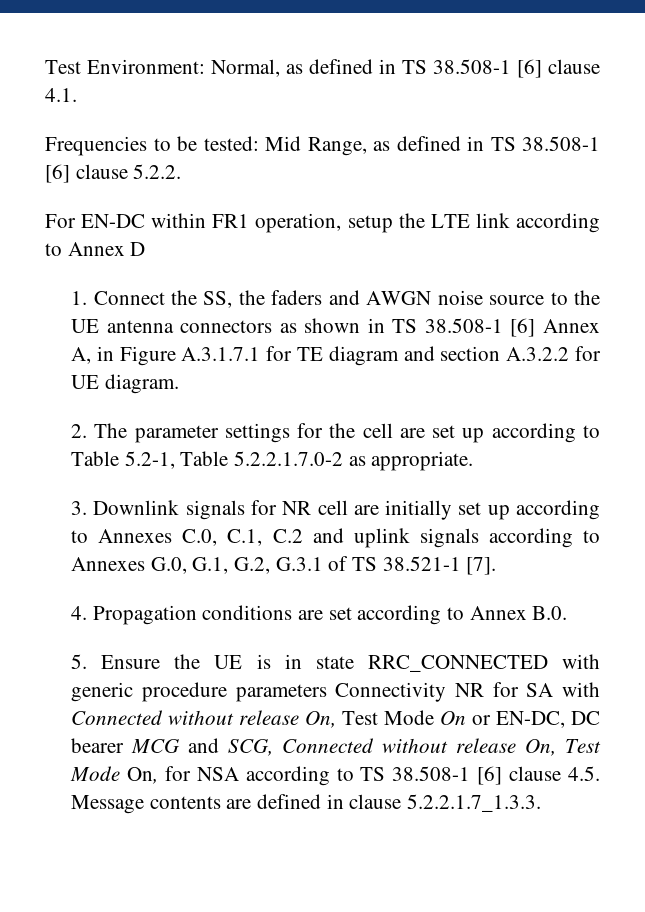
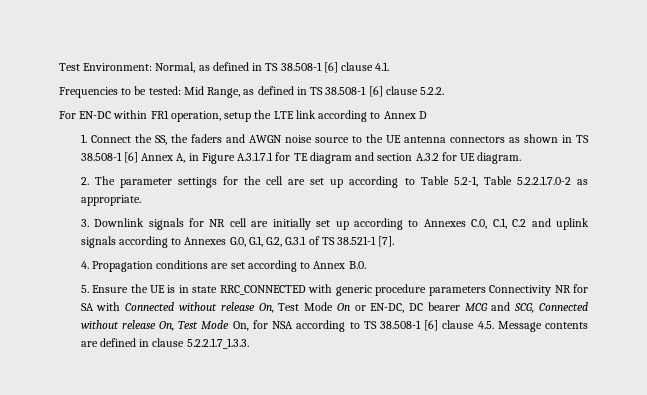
[506,347,570,361] A.3.2.2 -> [415,153,439,161] A.3.2

